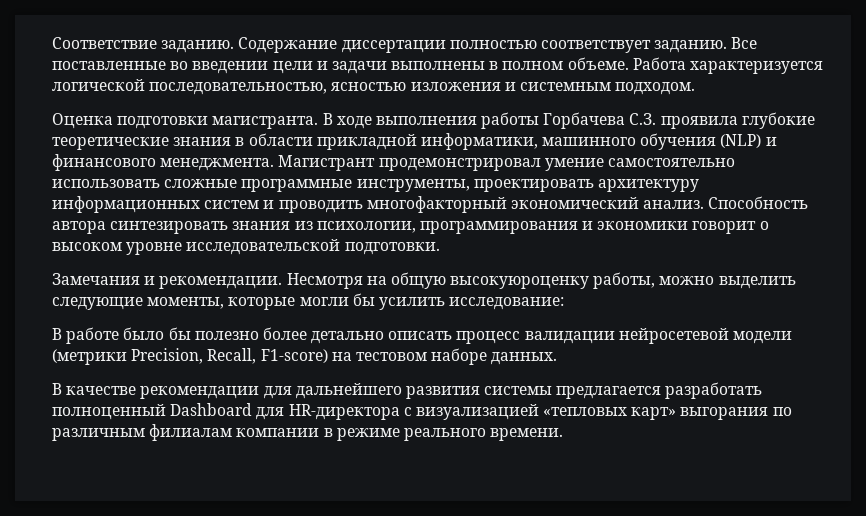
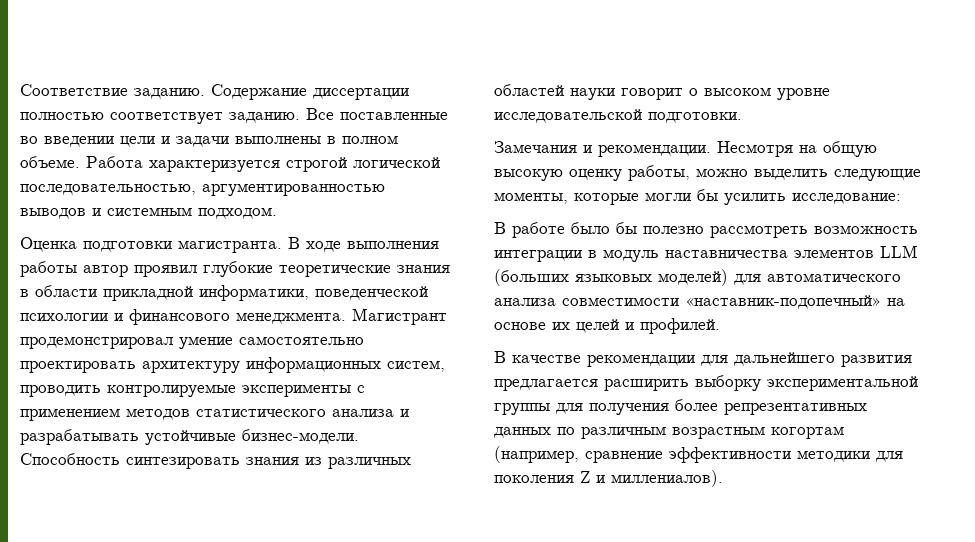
(824, 67) none -> [286,157,347,172] строгой
[331,82,501,91] ясностью изложения -> [202,183,385,196] [20,208,86,219] аргументированностью выводов
[543,112,738,129] Горбачева С.З. проявила -> [83,265,197,277] автор проявил
[542,133,762,150] машинного обучения (NLP) -> [315,286,428,300] [20,313,108,321] поведенческой психологии
[52,179,699,192] [52,196,809,213] [52,221,689,234] использовать сложные программные инструменты, проектировать архитектуру информационных систем и проводить многофакторный экономический анализ. Способность автора синтезировать знания из психологии, программирования и экономики -> [20,357,445,373] [20,384,365,397] [20,408,409,421] [20,429,359,445] [20,453,411,469] [494,84,615,100] проектировать архитектуру информационных систем, проводить контролируемые эксперименты с применением методов статистического анализа и разрабатывать устойчивые бизнес-модели. Способность синтезировать знания из различных областей науки
[450,276,590,289] высокуюpоценку -> [494,169,622,181] высокую оценку
[262,327,793,344] [52,348,558,365] более детально описать процесс валидации нейросетевой модели (метрики Precision, Recall, F1-score) на тестовом наборе данных. -> [710,225,918,238] [494,245,918,262] [494,269,901,286] [494,295,905,309] [494,318,720,334] рассмотреть возможность интеграции в модуль наставничества элементов LLM (больших языковых моделей) для автоматического анализа совместимости «наставник-подопечный» на основе их целей и профилей.
[484,382,763,399] [52,403,792,420] [52,424,564,441] системы предлагается разработать полноценный Dashboard для HR-директора с визуализацией «тепловых карт» выгорания по различным филиалам компании в режиме реального времени. -> [494,375,918,391] [494,399,867,415] [494,426,844,439] [494,446,903,463] [494,470,723,487] предлагается расширить выборку экспериментальной группы для получения более репрезентативных данных по различным возрастным когортам (например, сравнение эффективности методики для поколения Z и миллениалов).

